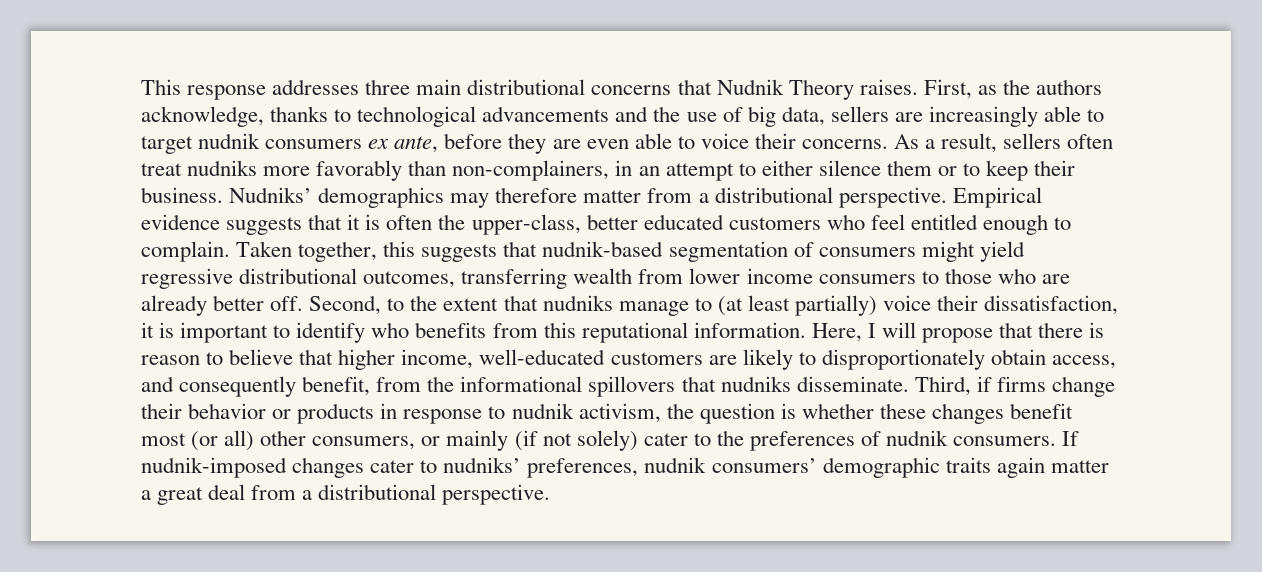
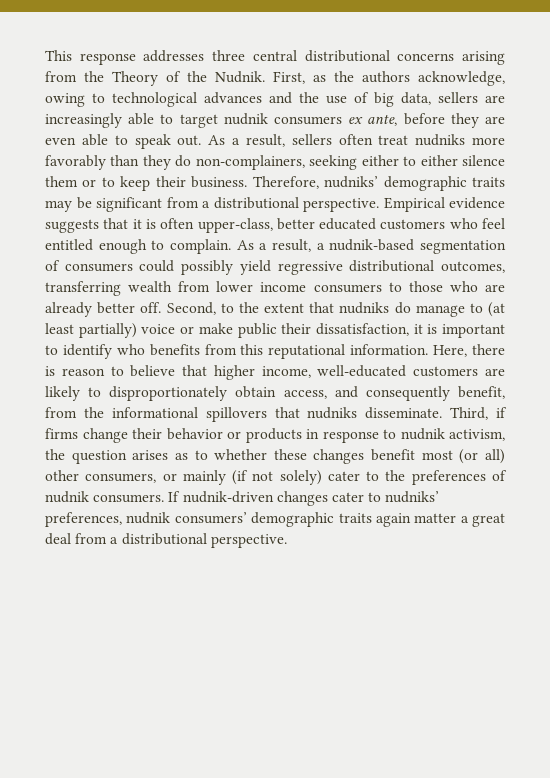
[416,79,462,95] main -> [252,50,297,61] central
[677,79,918,100] that Nudnik Theory raises. -> [462,51,506,65] [45,71,265,86] arising from the Theory of the Nudnik.
[270,106,329,122] thanks -> [45,93,85,107] owing
[482,106,610,122] advancements -> [204,92,262,104] advances
[700,133,888,149] voice their concerns. -> [134,134,202,149] speak out.
[452,160,734,181] non-complainers, in an attempt -> [142,155,399,170] they do non-complainers, seeking either
[229,187,642,208] Nudniks’ demographics may therefore matter -> [252,176,506,191] [45,197,162,212] Therefore, nudniks’ demographic traits may be significant
[438,214,466,230] the -> (195, 223) none
[236,241,538,262] Taken together, this suggests that -> [236,239,325,252] As a result, a
[921,241,975,262] might -> [139,260,234,275] could possibly
(613, 303) none -> [394,302,411,314] do
(932, 303) none -> [180,323,277,338] or make public
[867,322,1034,343] I will propose that -> (468, 351) none
[780,403,796,419] is -> [132,450,208,460] arises as to
[141,457,287,478] nudnik-imposed -> [182,491,274,503] nudnik-driven

